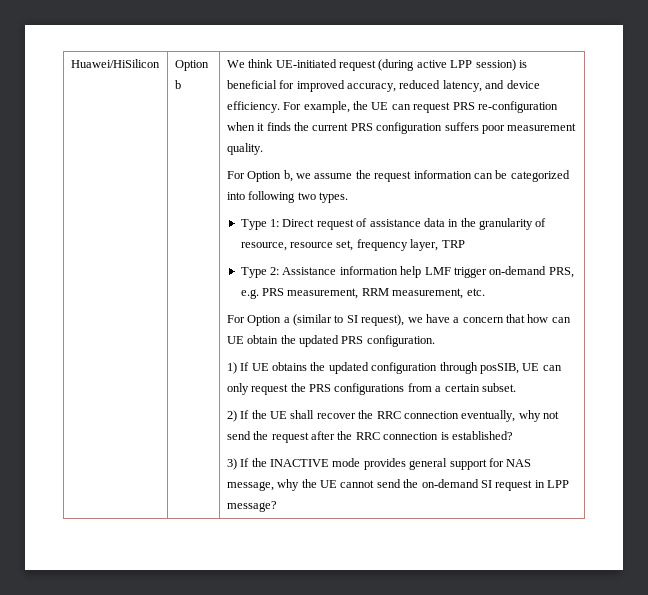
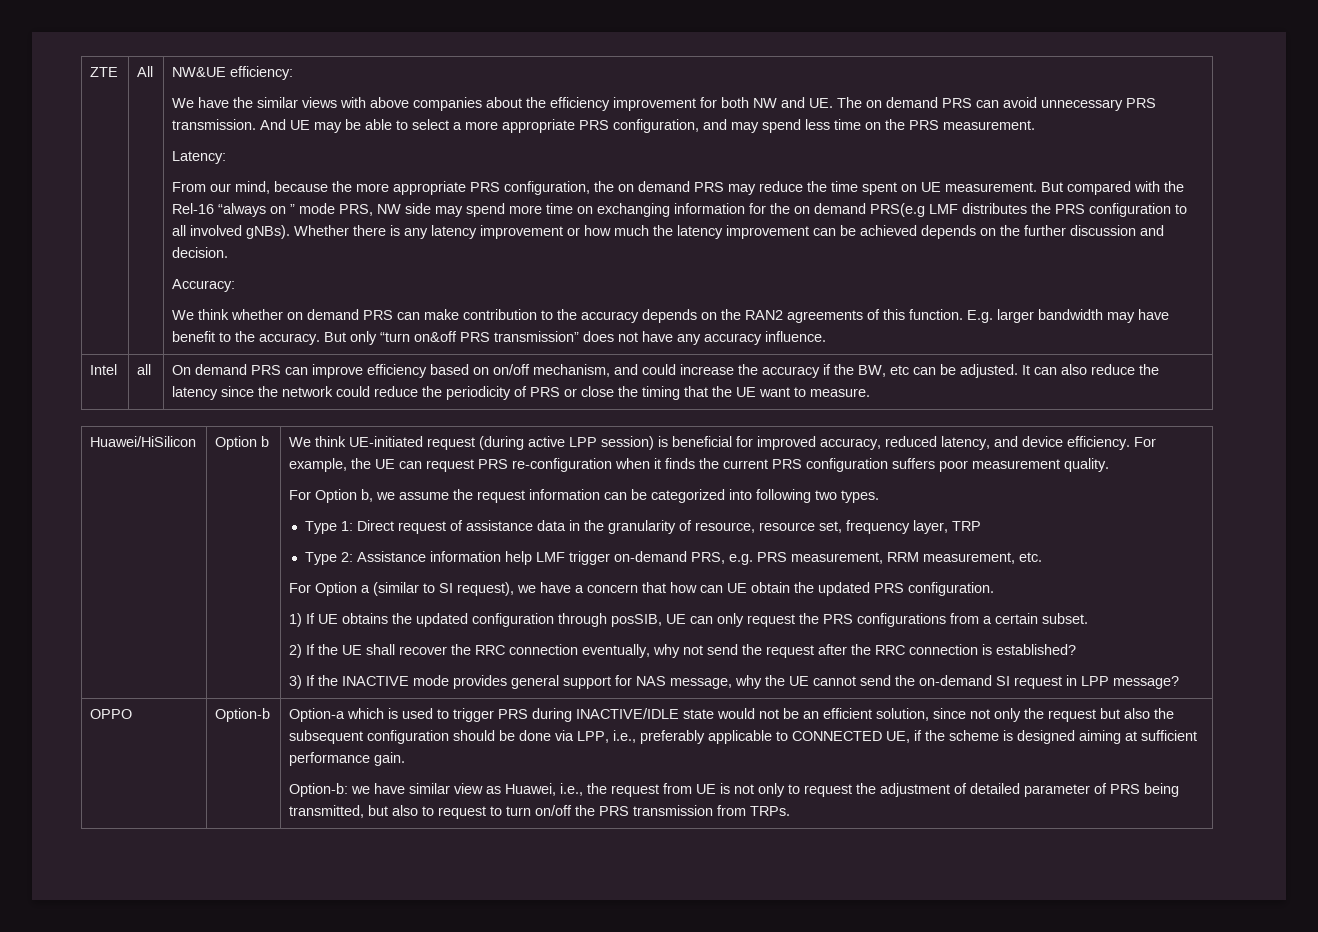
(70, 63) none -> [90,67,119,77] [137,66,154,77] [172,66,294,80] [172,97,1157,111] [172,119,1036,133] [172,151,227,164] [172,181,1185,195] [172,203,1188,217] [172,225,1165,239] [172,247,229,258] [172,279,236,292] [172,309,1170,323] [172,331,827,345] [90,364,118,375] [137,364,152,375] [172,364,1160,378] [172,386,871,400] ZTE | All | NW&UE efficiency: // We have the similar views with above companies about the efficiency improvement for both NW and UE. The on demand PRS can avoid unnecessary PRS transmission. And UE may be able to select a more appropriate PRS configuration, and may spend less time on the PRS measurement. // Latency: // From our mind, because the more appropriate PRS configuration, the on demand PRS may reduce the time spent on UE measurement. But compared with the Rel-16 “always on ” mode PRS, NW side may spend more time on exchanging information for the on demand PRS(e.g LMF distributes the PRS configuration to all involved gNBs). Whether there is any latency improvement or how much the latency improvement can be achieved depends on the further discussion and decision. // Accuracy: // We think whether on demand PRS can make contribution to the accuracy depends on the RAN2 agreements of this function. E.g. larger bandwidth may have benefit to the accuracy. But only “turn on&off PRS transmission” does not have any accuracy influence. // Intel | all | On demand PRS can improve efficiency based on on/off mechanism, and could increase the accuracy if the BW, etc can be adjusted. It can also reduce the latency since the network could reduce the periodicity of PRS or close the timing that the UE want to measure. //
(277, 506) none -> [90,709,133,719] [215,708,271,722] [289,708,1175,722] [289,730,1198,744] [289,752,406,766] [289,783,1180,797] [289,805,791,819] // OPPO | Option-b | Option-a which is used to trigger PRS during INACTIVE/IDLE state would not be an efficient solution, since not only the request but also the subsequent configuration should be done via LPP, i.e., preferably applicable to CONNECTED UE, if the scheme is designed aiming at sufficient performance gain. // Option-b: we have similar view as Huawei, i.e., the request from UE is not only to request the adjustment of detailed parameter of PRS being transmitted, but also to request to turn on/off the PRS transmission from TRPs.

